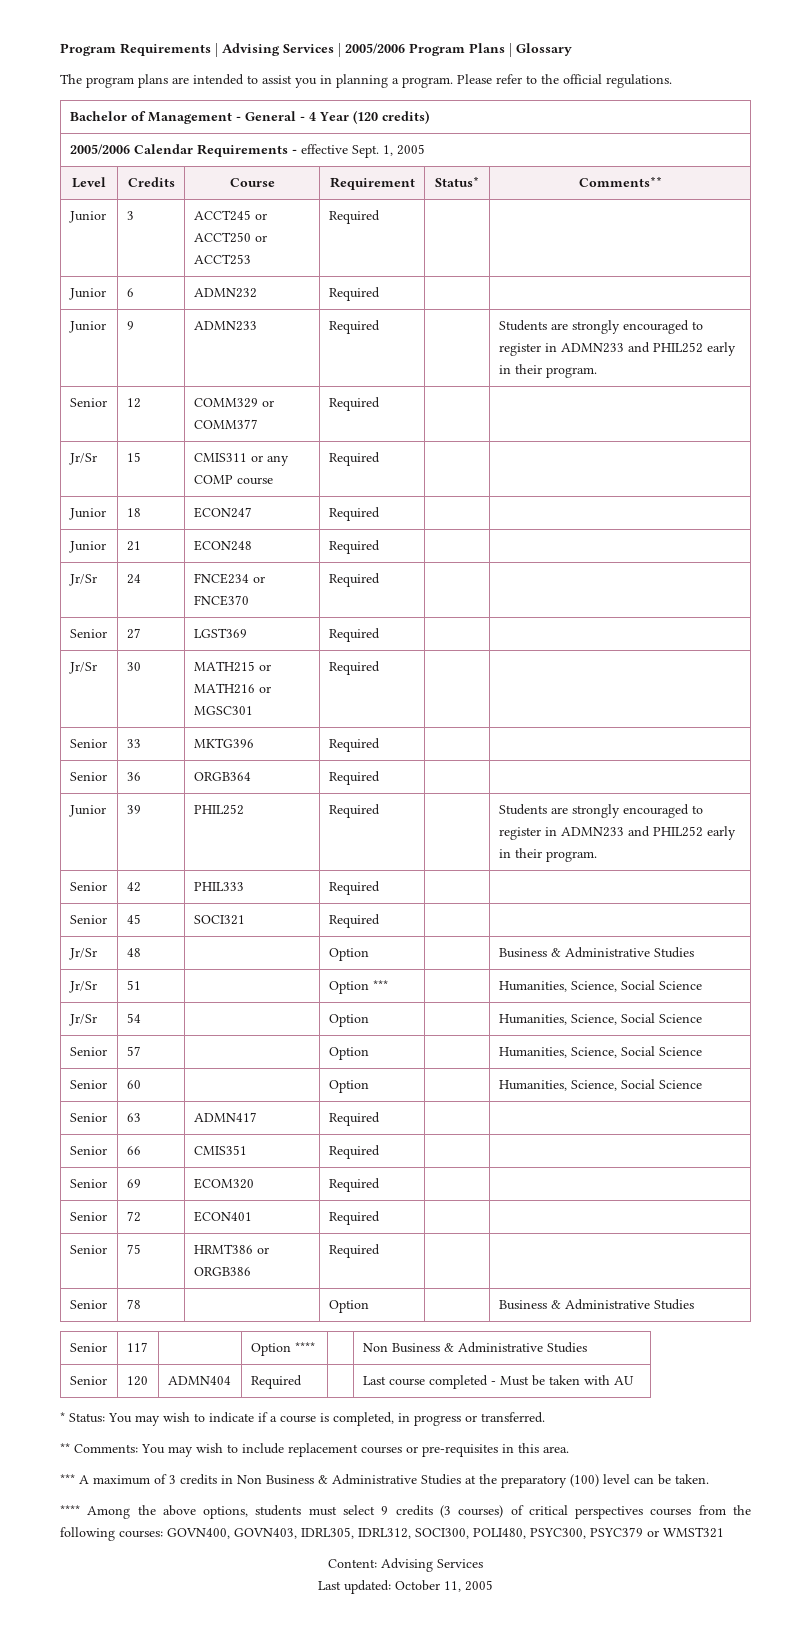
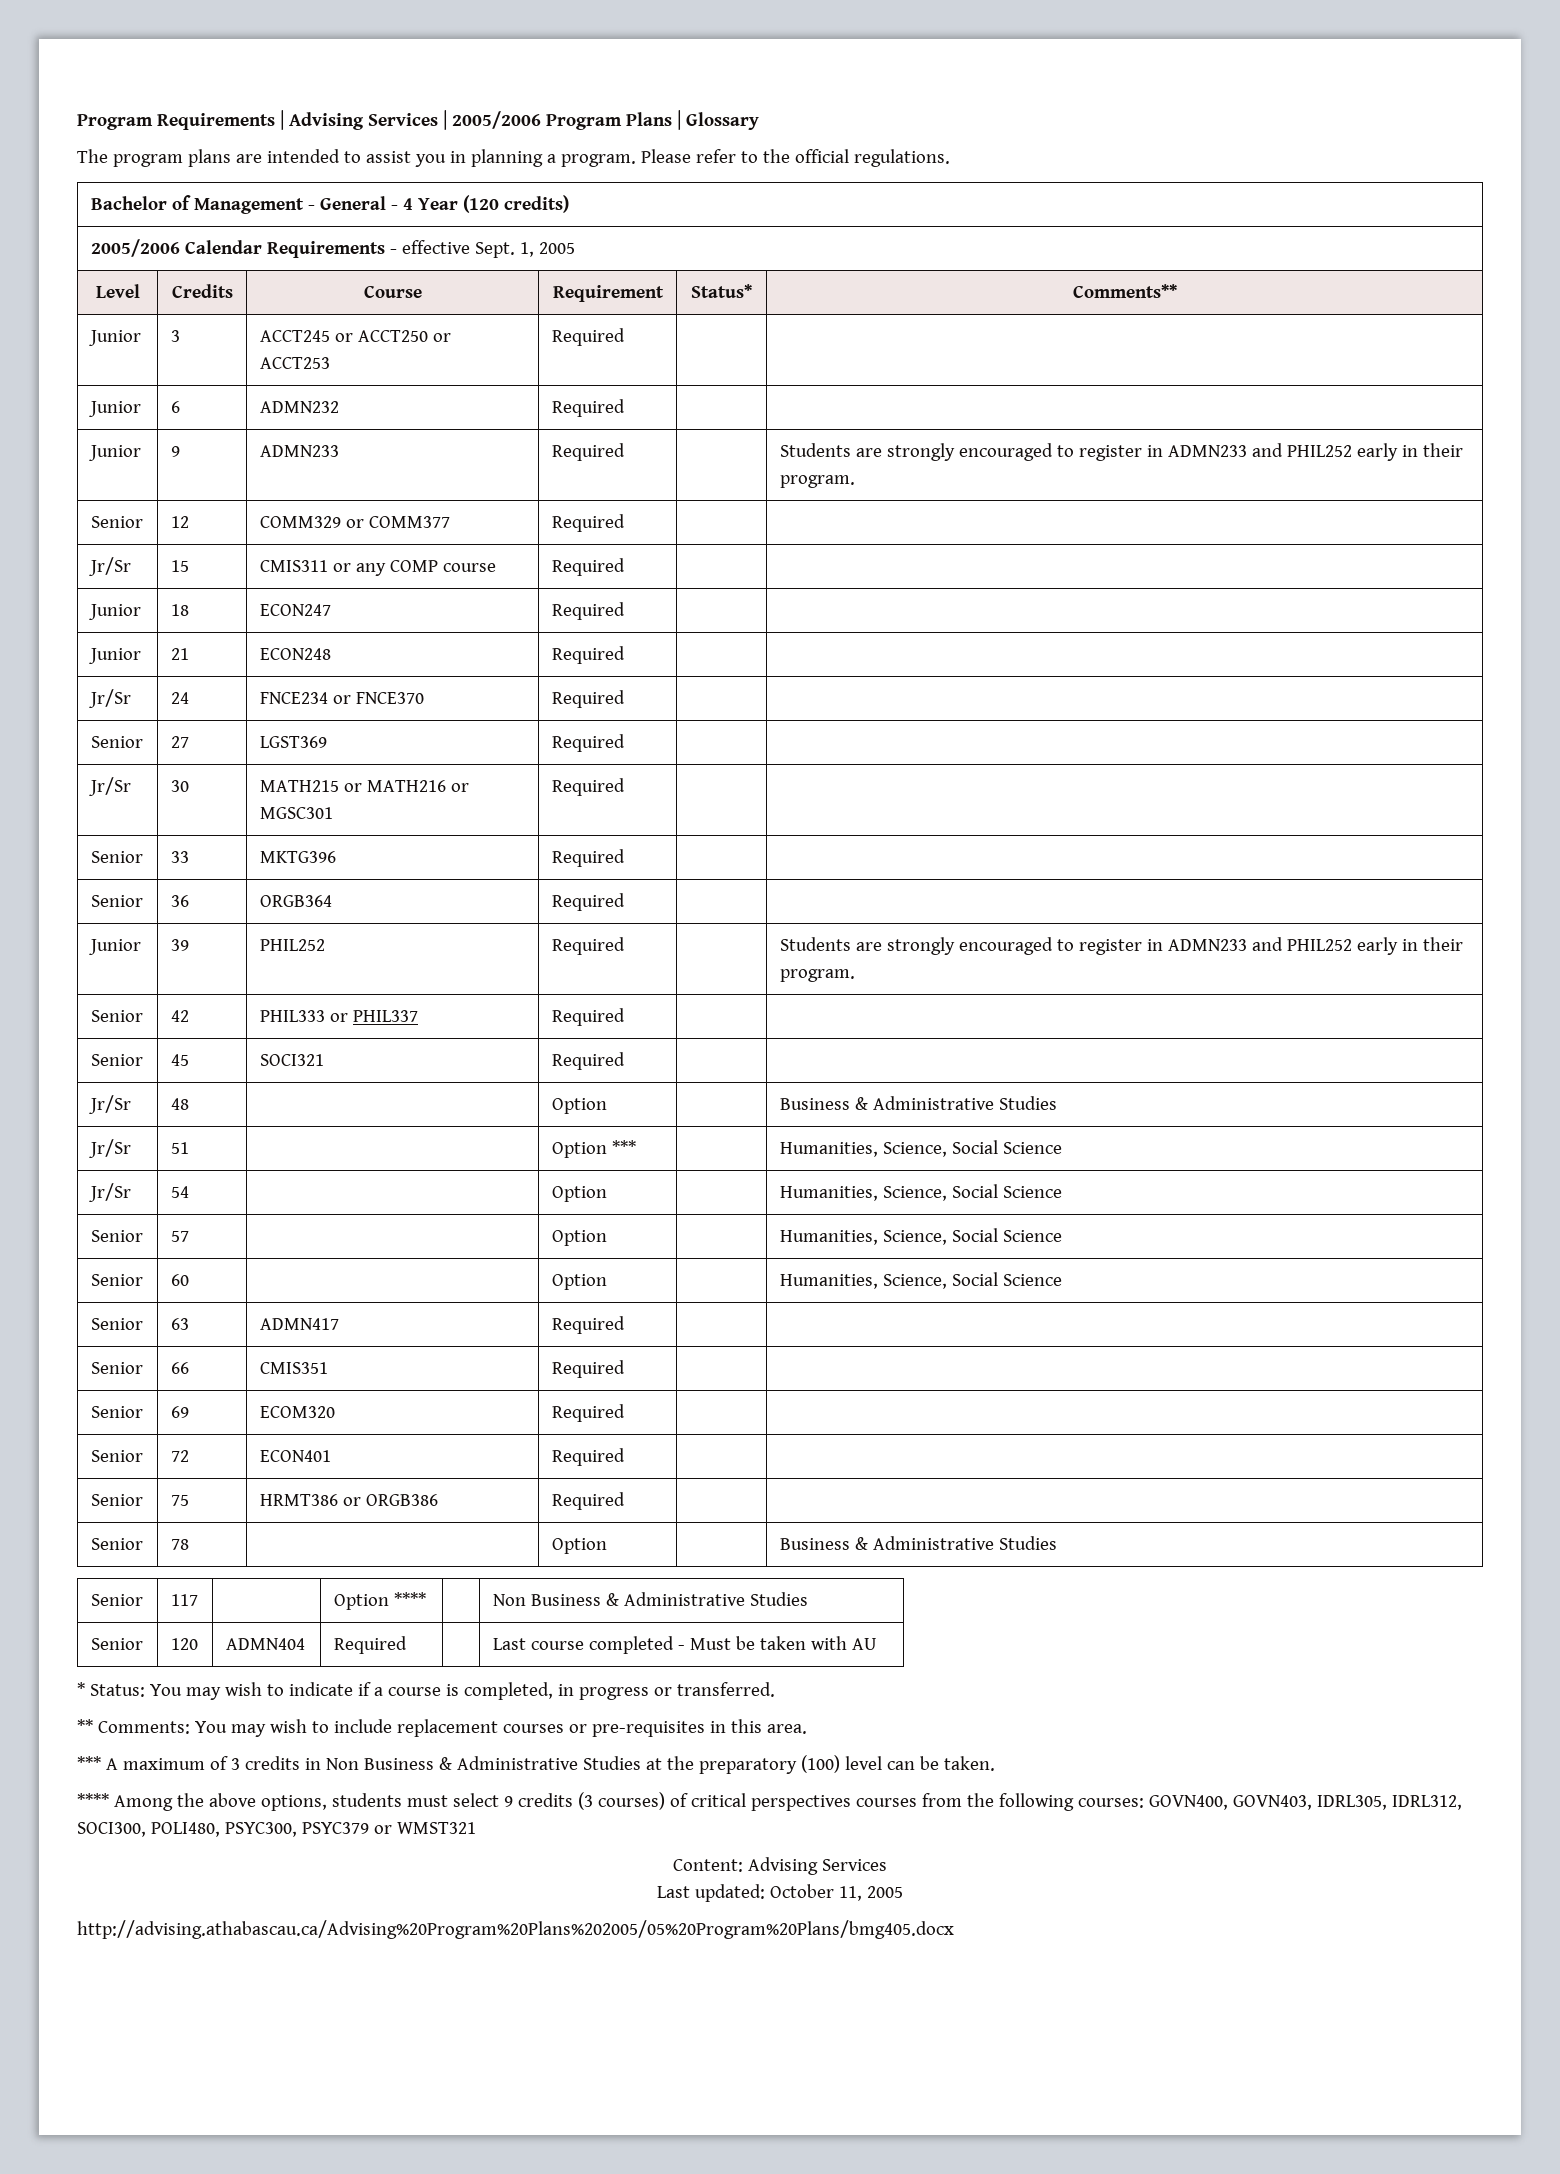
(244, 886) none -> [329,1010,418,1022] or PHIL337
(493, 1585) none -> [77,1920,954,1939] // http://advising.athabascau.ca/Advising%20Program%20Plans%202005/05%20Program%20Plans/bmg405.docx

